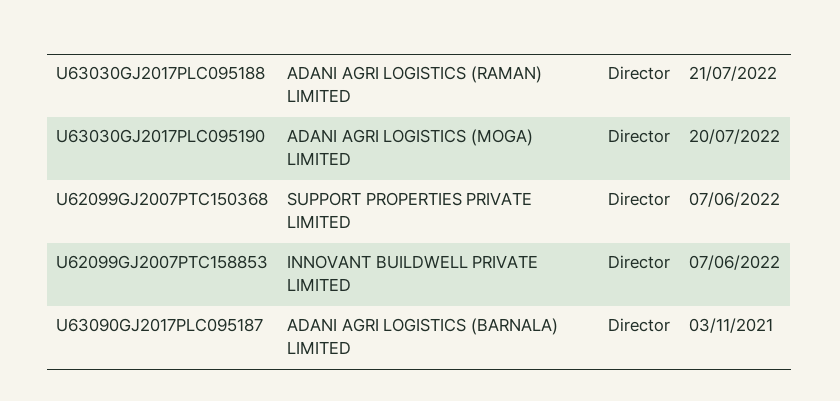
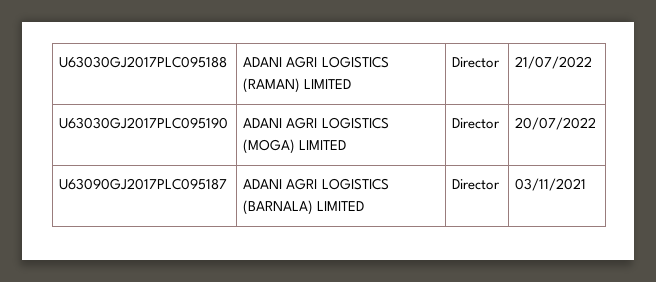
[56,192,269,206] [287,192,533,206] [287,215,352,228] [608,192,671,206] [689,192,781,207] [56,255,269,269] [287,255,539,269] [287,278,352,291] [608,255,671,269] [689,255,781,270] // U62099GJ2007PTC150368 | SUPPORT PROPERTIES PRIVATE LIMITED | Director | 07/06/2022 // U62099GJ2007PTC158853 | INNOVANT BUILDWELL PRIVATE LIMITED | Director | 07/06/2022 -> (597, 123) none

